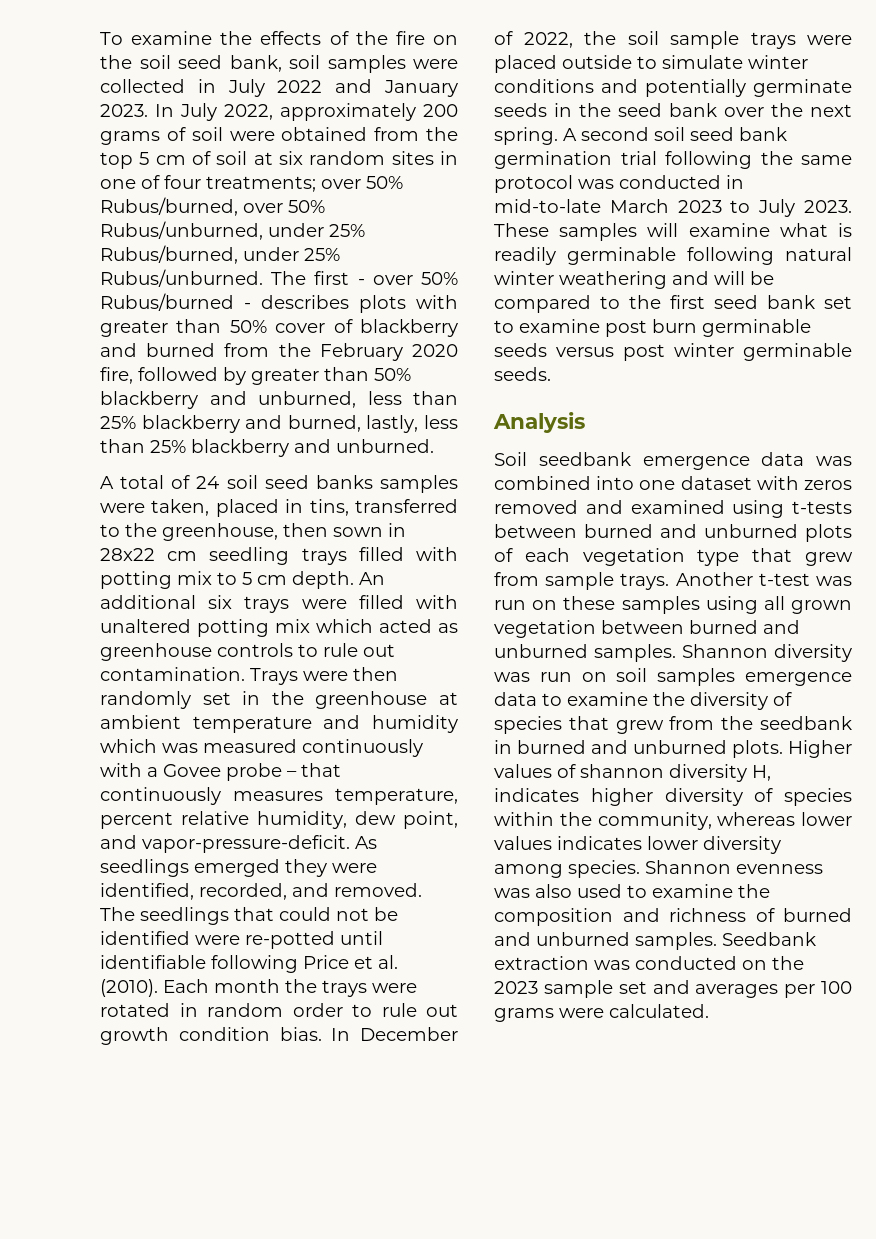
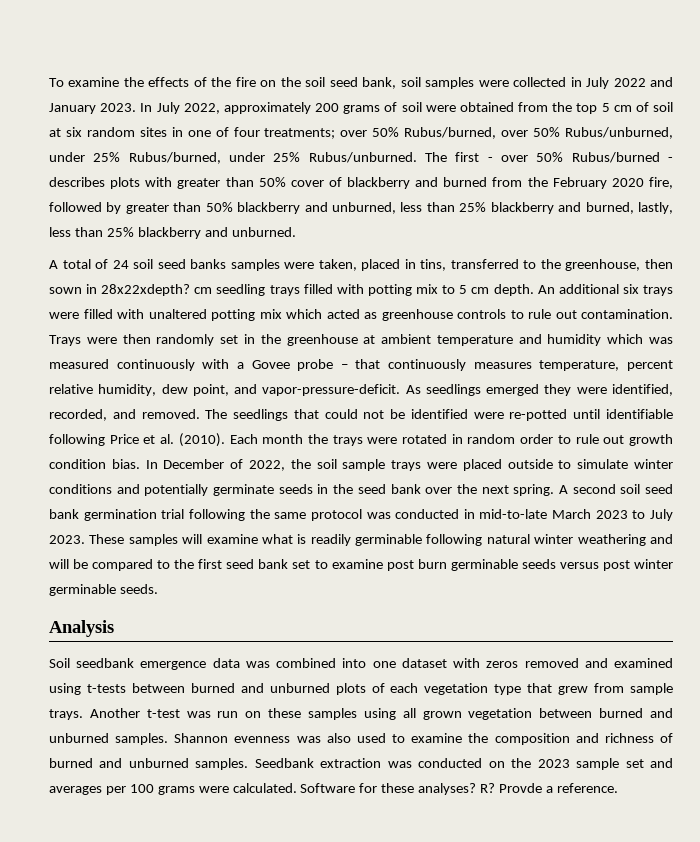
[100,548,155,561] 28x22 -> [101,284,191,296] 28x22xdepth?
[774,644,852,662] [494,668,852,686] [494,692,792,710] [494,716,852,734] [494,740,852,758] [494,764,771,782] [494,788,852,806] [494,812,852,830] [494,836,781,854] [494,860,731,878] diversity was run on soil samples emergence data to examine the diversity of species that grew from the seedbank in burned and unburned plots. Higher values of shannon diversity H, indicates higher diversity of species within the community, whereas lower values indicates lower diversity among species. Shannon -> (229, 738) none
(709, 1011) none -> [300,783,618,795] Software for these analyses? R? Provde a reference.

